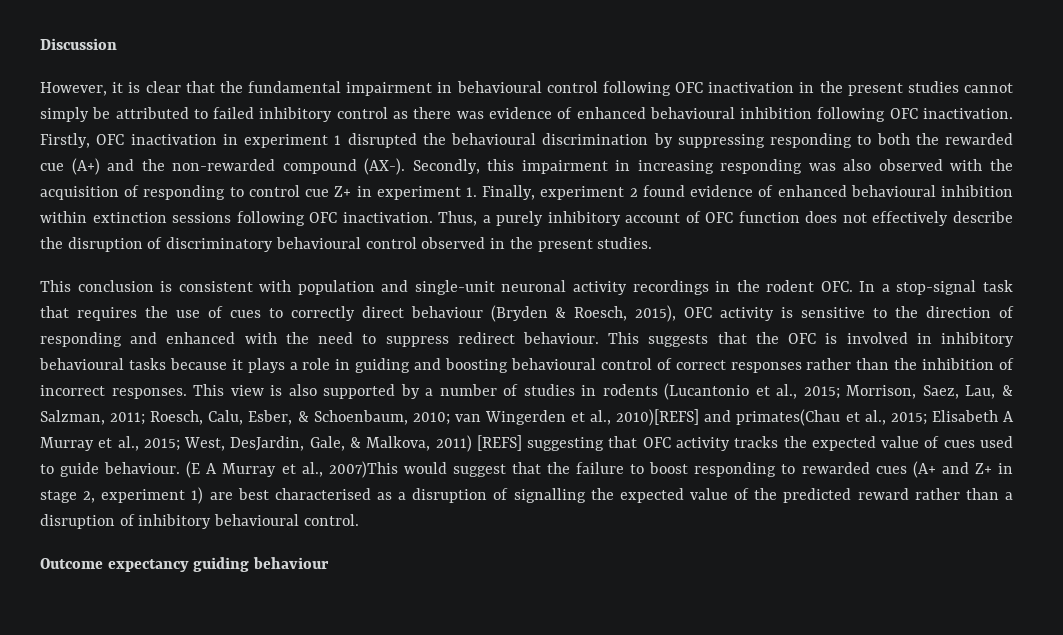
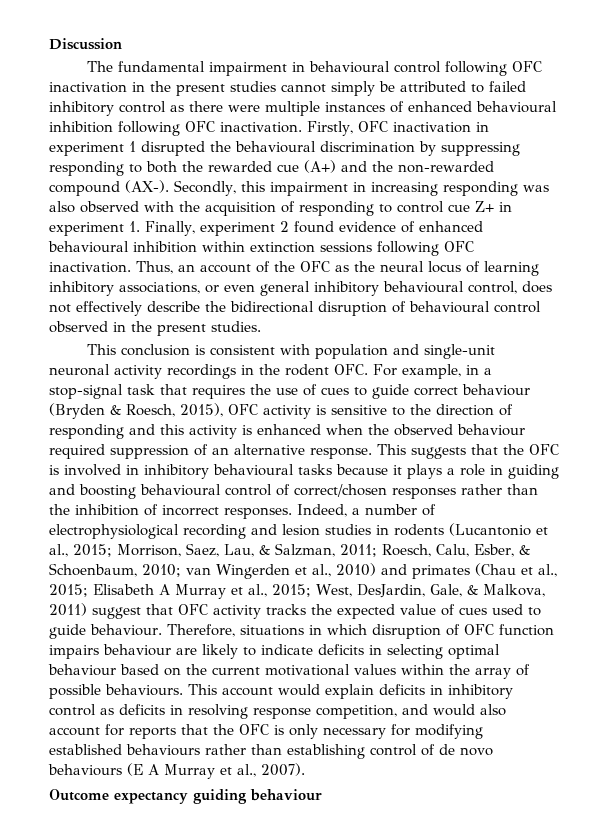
[40,81,243,96] However, it is clear that the -> [87,61,114,72] The
[456,107,552,119] was evidence -> [228,101,385,116] were multiple instances
[482,211,800,226] a purely inhibitory account of OFC function -> [178,261,539,276] [49,281,517,296] an account of the OFC as the neural locus of learning inhibitory associations, or even general inhibitory behavioural control,
[67,237,274,252] disruption of discriminatory -> [230,301,406,316] bidirectional disruption of
[859,281,876,292] In -> [373,364,479,379] For example, in
[290,306,404,321] correctly direct -> [372,384,458,399] guide correct
[166,332,599,347] enhanced with the need to suppress redirect behaviour. -> [160,424,525,439] [49,444,372,459] this activity is enhanced when the observed behaviour required suppression of an alternative response.
[675,360,726,370] correct -> [294,484,387,497] correct/chosen
[193,384,519,399] This view is also supported by a number of -> [297,504,436,517] [49,524,320,539] Indeed, a number of electrophysiological recording and lesion
[616,409,841,426] 2010)[REFS] and primates(Chau -> [336,563,516,579] 2010) and primates (Chau
[476,435,605,451] [REFS] suggesting -> [92,607,141,619] suggest
(181, 468) none -> [166,624,554,639] [49,644,500,659] [48,664,530,679] [49,684,513,699] [49,704,506,719] [49,724,483,739] [49,744,493,759] [48,764,122,776] Therefore, situations in which disruption of OFC function impairs behaviour are likely to indicate deficits in selecting optimal behaviour based on the current motivational values within the array of possible behaviours. This account would explain deficits in inhibitory control as deficits in resolving response competition, and would also account for reports that the OFC is only necessary for modifying established behaviours rather than establishing control of de novo behaviours
[328,461,1013,478] [40,487,1013,504] [40,514,359,529] 2007)This would suggest that the failure to boost responding to rewarded cues (A+ and Z+ in stage 2, experiment 1) are best characterised as a disruption of signalling the expected value of the predicted reward rather than a disruption of inhibitory behavioural control. -> [261,763,305,776] 2007).

